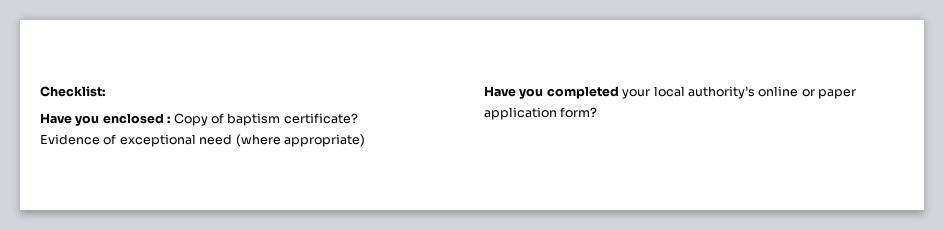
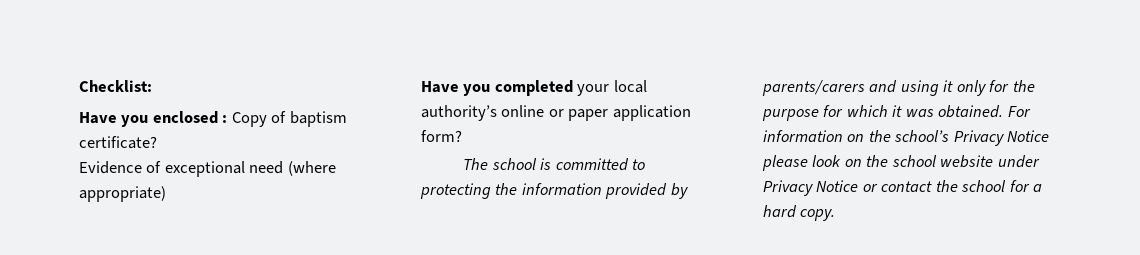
(598, 112) none -> [463,158,645,171] [420,183,688,199] [762,80,1035,96] [762,105,1031,121] [763,130,1050,146] [762,155,1040,171] [763,180,1043,196] [763,205,836,221] // The school is committed to protecting the information provided by parents/carers and using it only for the purpose for which it was obtained. For information on the school’s Privacy Notice please look on the school website under Privacy Notice or contact the school for a hard copy.

